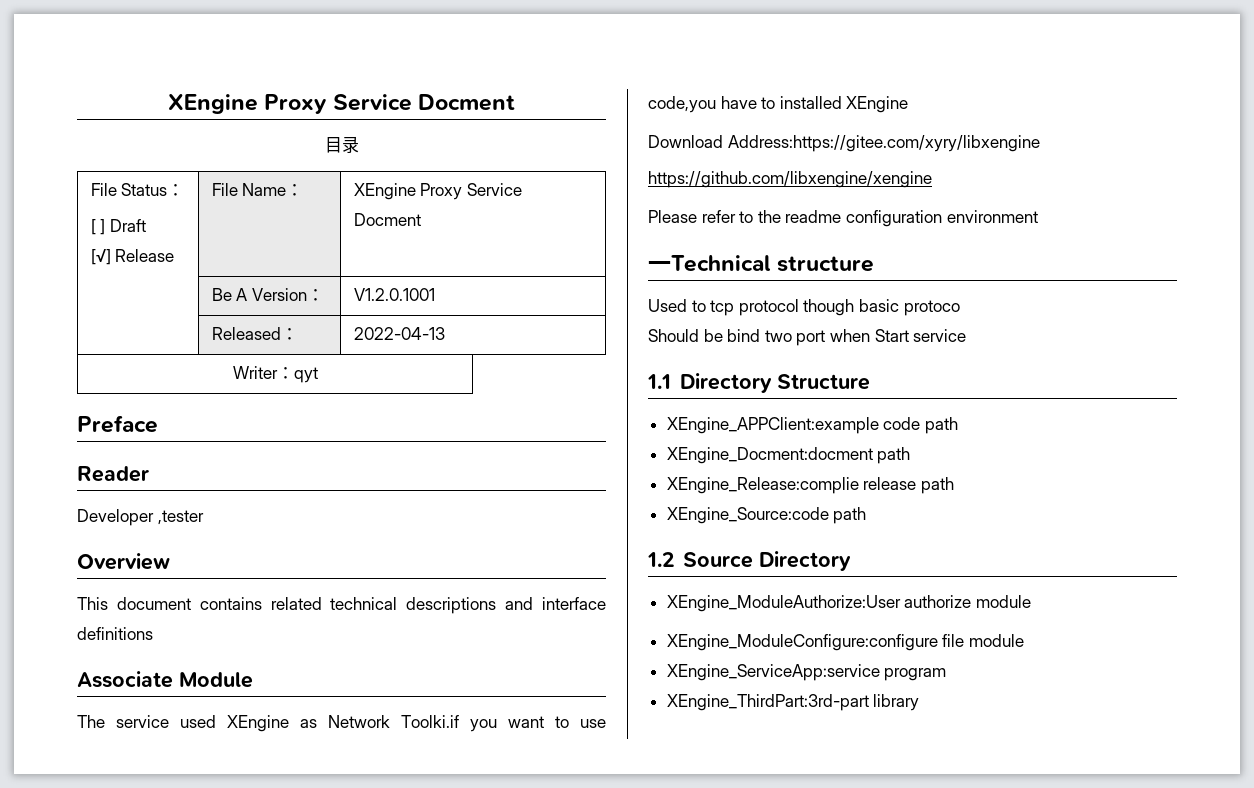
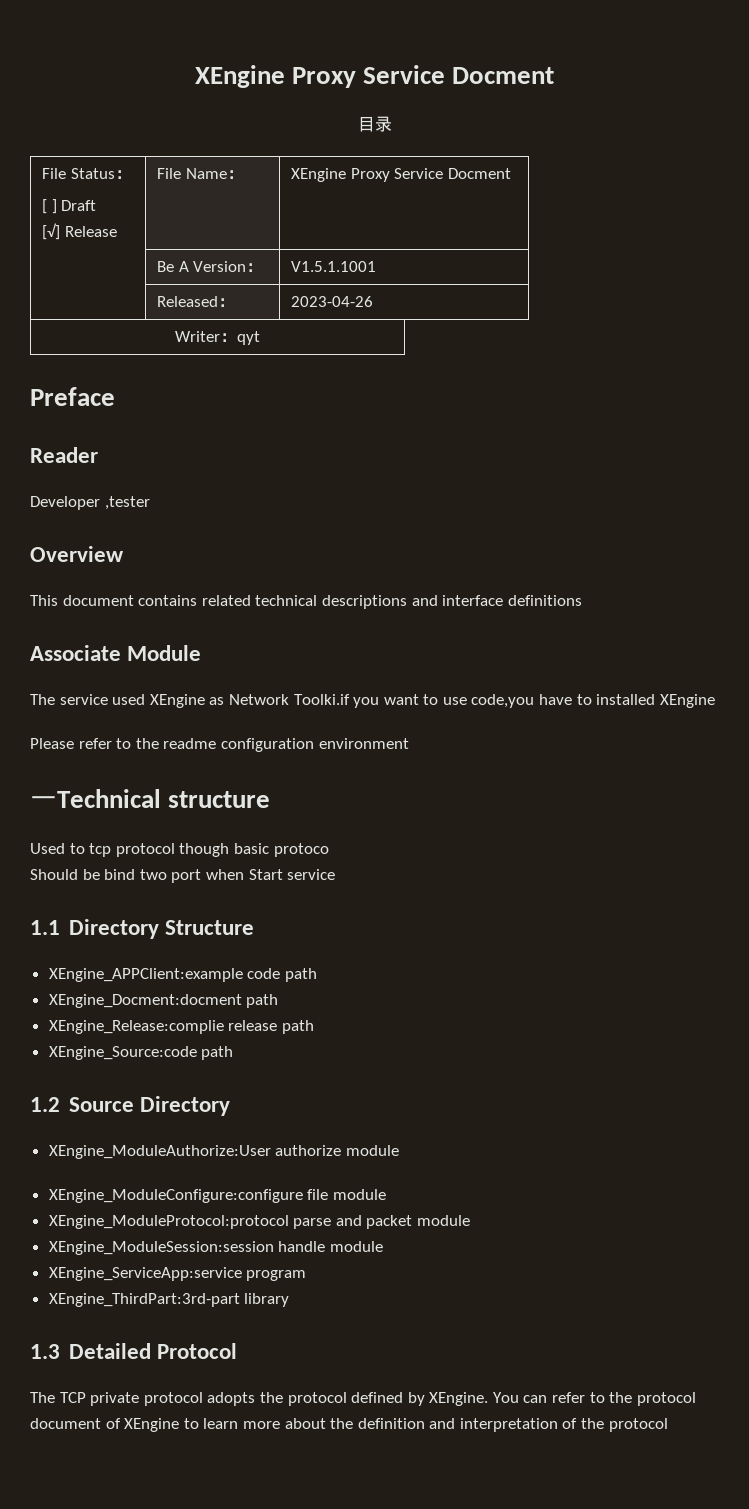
[353,288,435,301] V1.2.0.1001 -> [290,261,376,272] V1.5.1.1001
[353,327,445,340] 2022-04-13 -> [290,296,373,307] 2023-04-26
[648,135,1040,152] [648,171,932,188] // Download Address:https://gitee.com/xyry/libxengine // https://github.com/libxengine/xengine -> (715, 701) none
[666,664,947,681] [666,694,920,711] XEngine_ServiceApp:service program // XEngine_ThirdPart:3rd-part library -> [48,1215,471,1229] [48,1241,383,1255] [48,1267,307,1281] [48,1293,290,1307] [30,1343,237,1359] [30,1392,696,1406] [30,1418,668,1432] XEngine_ModuleProtocol:protocol parse and packet module // XEngine_ModuleSession:session handle module // XEngine_ServiceApp:service program // XEngine_ThirdPart:3rd-part library // 1.3 Detailed Protocol // The TCP private protocol adopts the protocol defined by XEngine. You can refer to the protocol document of XEngine to learn more about the definition and interpretation of the protocol

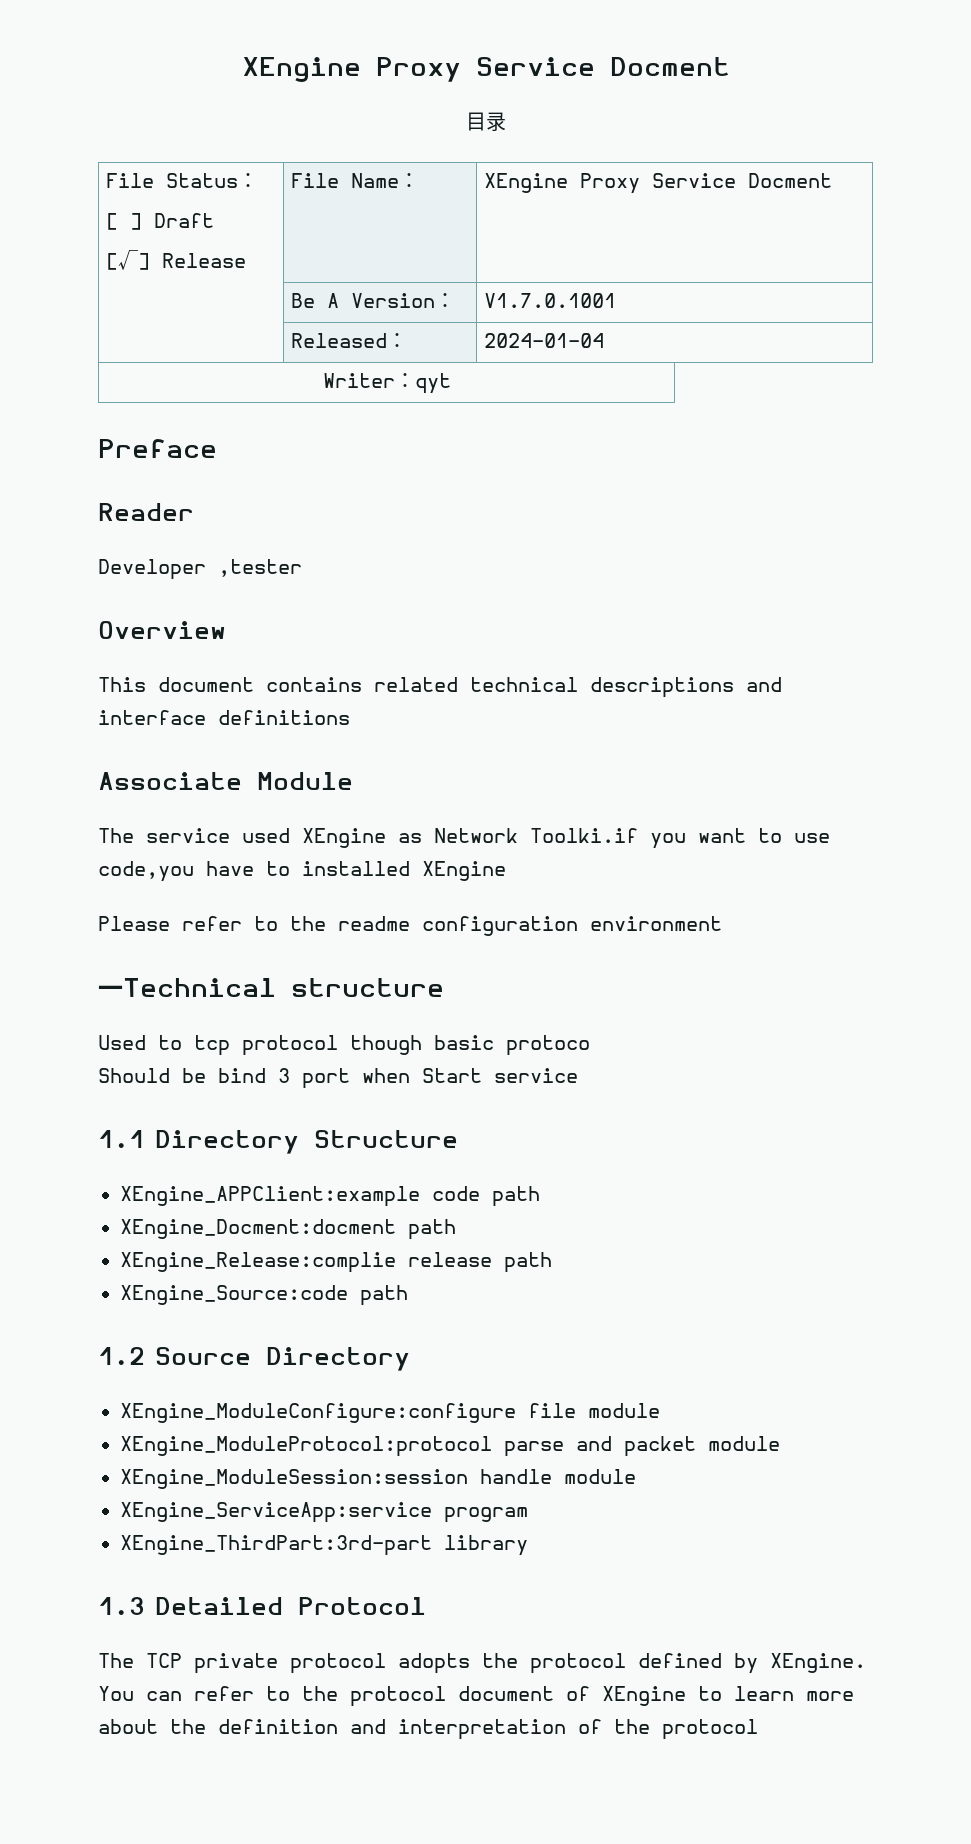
[290,261,376,272] V1.5.1.1001 -> [484,293,617,308] V1.7.0.1001
[290,296,373,307] 2023-04-26 -> [484,333,605,348] 2024-01-04
[139,869,167,880] two -> [278,1068,290,1083] 3
[48,1145,399,1159] // XEngine_ModuleAuthorize:User authorize module -> (410, 1359) none

